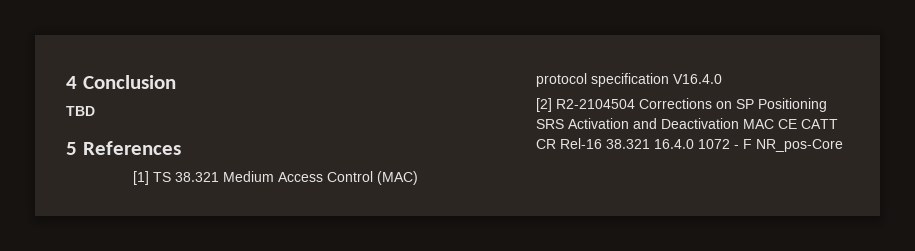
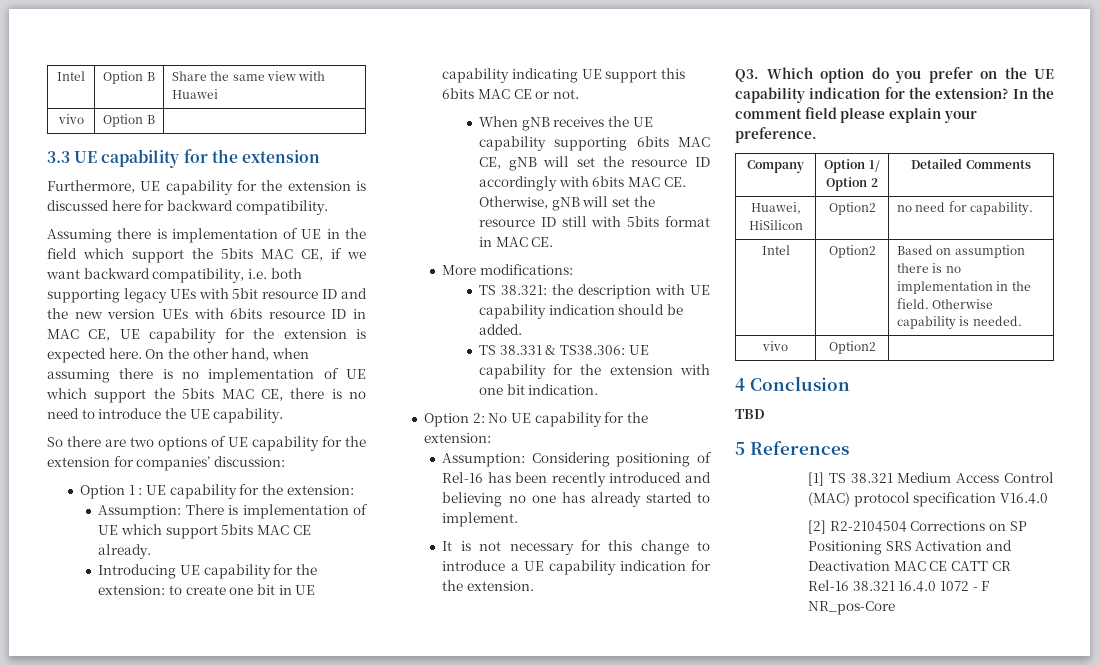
(66, 82) none -> [57,71,85,81] [103,71,155,84] [172,71,326,81] [172,89,219,99] [57,114,84,124] [103,114,155,127] [47,149,320,168] [47,180,366,195] [47,200,328,215] [47,228,366,243] [47,248,366,263] [46,268,302,283] [47,288,367,303] [47,308,366,319] [47,328,367,343] [47,348,309,363] [47,368,366,383] [46,388,366,403] [47,408,284,423] [47,436,366,451] [47,456,285,471] [80,484,354,499] [98,504,369,519] [98,524,311,539] [98,544,152,559] [98,564,317,579] [98,584,316,595] [442,68,685,83] [442,88,579,99] [478,116,653,131] [478,136,710,151] [478,156,710,171] [478,176,686,191] [478,196,655,211] [478,216,710,227] [478,237,554,247] [442,264,574,275] [478,284,710,299] [478,304,683,319] [478,324,522,335] [478,345,649,355] [478,364,710,379] [478,384,599,395] [424,412,648,427] [424,433,492,443] [442,452,712,467] [442,472,711,487] [442,492,710,507] [442,512,519,527] [442,540,710,555] [442,560,711,575] [442,580,535,591] [735,67,1054,83] [735,87,1054,103] [735,107,977,123] [735,127,817,143] [747,160,804,173] [824,159,880,173] [826,177,878,191] [911,158,1031,169] [750,202,801,214] [748,220,803,230] [828,202,876,215] [897,201,1033,216] [761,245,790,255] [828,245,876,258] [897,245,1025,258] [897,263,961,273] [897,281,1031,294] [897,298,994,309] [897,316,1022,330] [762,341,788,351] [828,341,876,354] Intel | Option B | Share the same view with Huawei // vivo | Option B | // 3.3 UE capability for the extension // Furthermore, UE capability for the extension is discussed here for backward compatibility. // Assuming there is implementation of UE in the field which support the 5bits MAC CE, if we want backward compatibility, i.e. both supporting legacy UEs with 5bit resource ID and the new version UEs with 6bits resource ID in MAC CE, UE capability for the extension is expected here. On the other hand, when assuming there is no implementation of UE which support the 5bits MAC CE, there is no need to introduce the UE capability. // So there are two options of UE capability for the extension for companies’ discussion: // Option 1 : UE capability for the extension: // Assumption: There is implementation of UE which support 5bits MAC CE already. // Introducing UE capability for the extension: to create one bit in UE capability indicating UE support this 6bits MAC CE or not. // When gNB receives the UE capability supporting 6bits MAC CE, gNB will set the resource ID accordingly with 6bits MAC CE. Otherwise, gNB will set the resource ID still with 5bits format in MAC CE. // More modifications: // TS 38.321: the description with UE capability indication should be added. // TS 38.331 & TS38.306: UE capability for the extension with one bit indication. // Option 2: No UE capability for the extension: // Assumption: Considering positioning of Rel-16 has been recently introduced and believing no one has already started to implement. // It is not necessary for this change to introduce a UE capability indication for the extension. // Q3. Which option do you prefer on the UE capability indication for the extension? In the comment field please explain your preference. // Company | Option 1/ Option 2 | Detailed Comments // Huawei, HiSilicon | Option2 | no need for capability. // Intel | Option2 | Based on assumption there is no implementation in the field. Otherwise capability is needed. // vivo | Option2 | //

